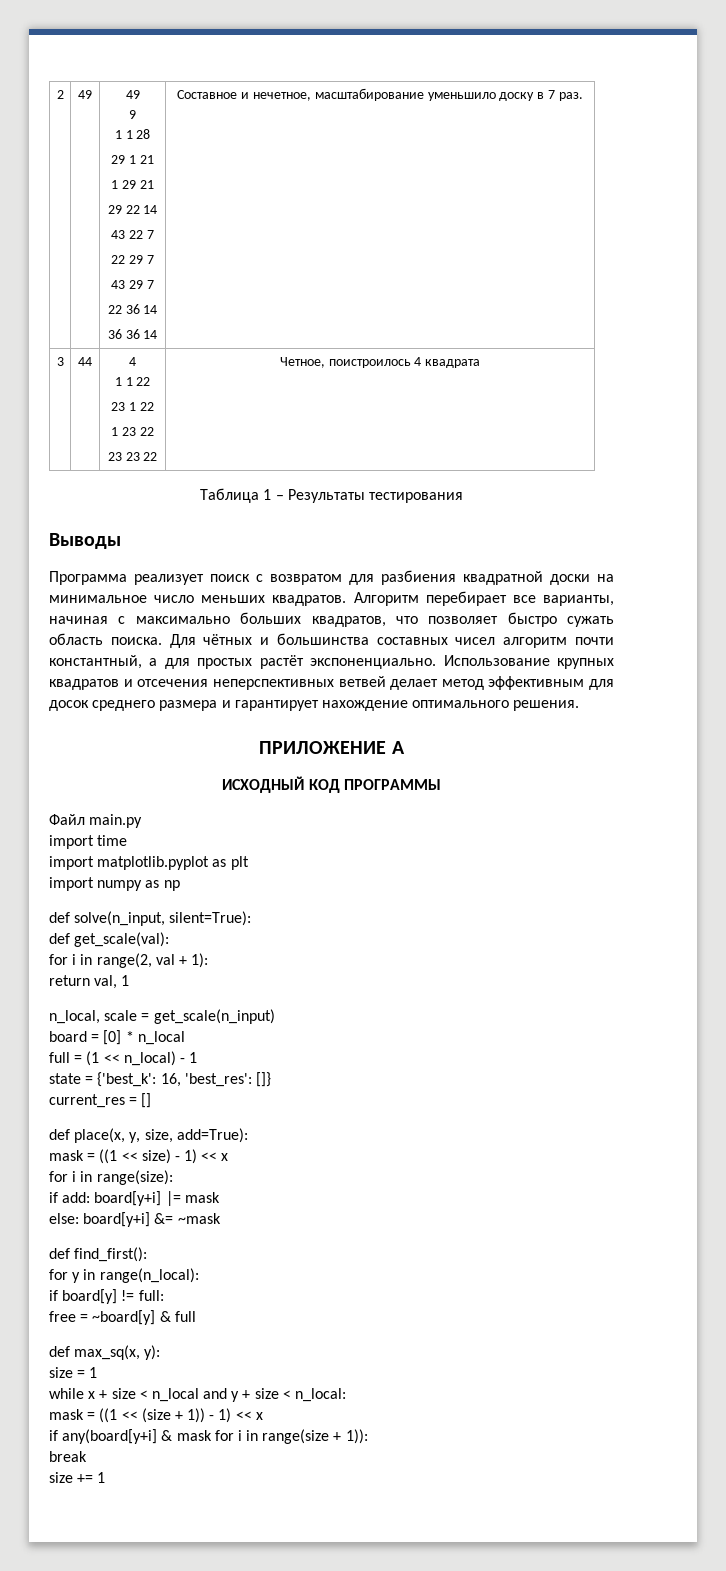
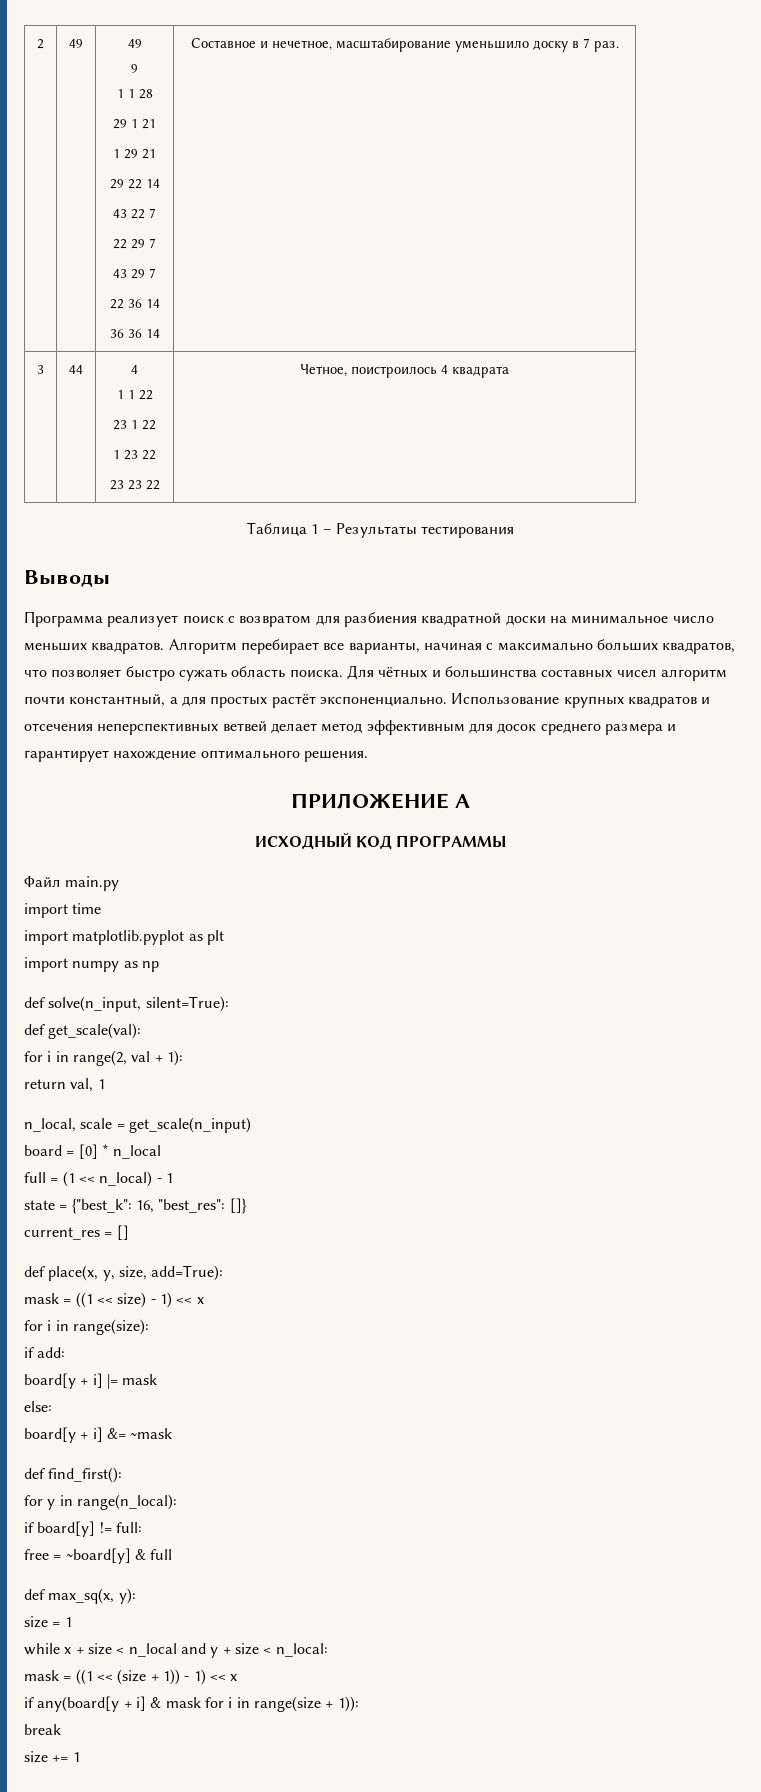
[97,1072,252,1087] {'best_k': 16, 'best_res': -> [71,1198,226,1214] {"best_k": 16, "best_res":
[94,1191,162,1206] board[y+i] -> [24,1373,103,1389] // board[y + i]
[83,1212,151,1227] board[y+i] -> [24,1427,103,1443] // board[y + i]
[62,1429,158,1444] any(board[y+i] -> [37,1696,146,1712] any(board[y + i]

